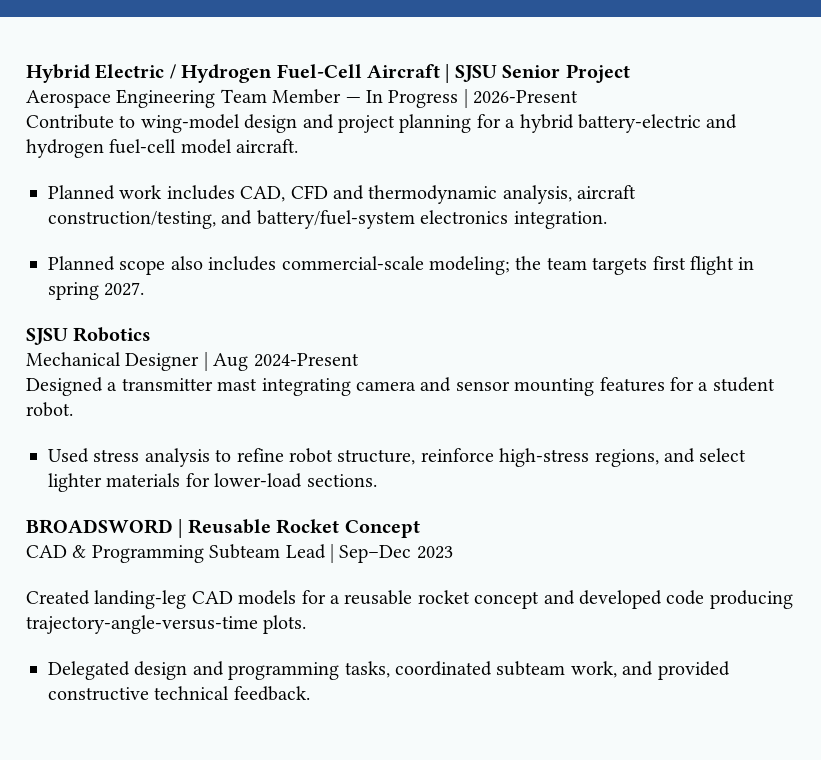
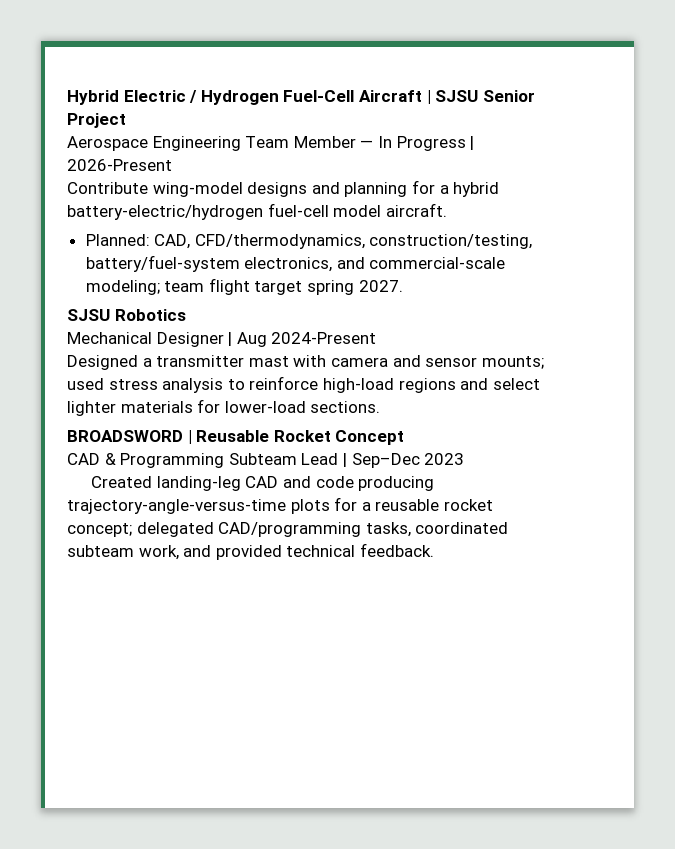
[119,114,395,133] to wing-model design and project -> [152,182,340,197] wing-model designs and
[577,114,738,133] [26,139,104,158] battery-electric and hydrogen -> [67,205,263,220] battery-electric/hydrogen
[48,185,637,204] [48,210,607,229] [48,256,755,275] Planned work includes CAD, CFD and thermodynamic analysis, aircraft construction/testing, and battery/fuel-system electronics integration. // Planned scope also includes commercial-scale modeling; the team targets first flight in -> [85,234,533,249] [85,255,506,272] [85,278,303,295] Planned: CAD, CFD/thermodynamics, construction/testing, battery/fuel-system electronics, and commercial-scale modeling; team flight target
[261,378,351,396] integrating -> [293,355,327,367] with
[514,377,775,396] [26,402,73,417] [48,448,659,467] mounting features for a student robot. // Used stress analysis to refine robot structure, reinforce high-stress regions, -> [481,356,544,369] [67,376,456,393] mounts; used stress analysis to reinforce high-load regions
[238,590,793,609] [26,615,307,634] [48,661,340,680] models for a reusable rocket concept and developed code producing trajectory-angle-versus-time plots. // Delegated design and programming -> [282,476,435,491] [67,497,493,514] [67,522,362,537] and code producing trajectory-angle-versus-time plots for a reusable rocket concept; delegated CAD/programming
[48,687,149,701] constructive -> (282, 552) none

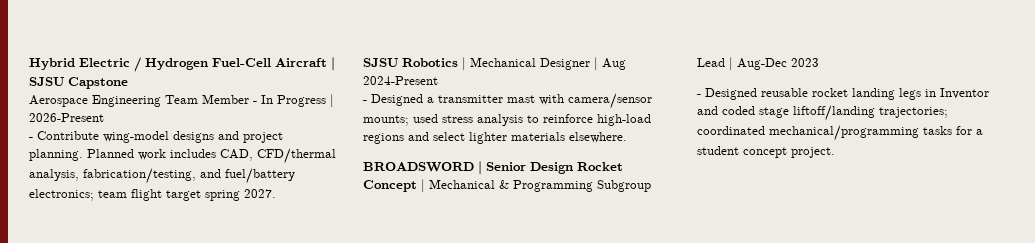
[482,90,535,102] [67,113,126,128] Senior Project -> [68,77,128,89] Capstone
[360,140,374,148] — -> [253,101,257,104] -
(172, 165) none -> [29,137,33,140] -
[344,180,500,197] [67,203,447,220] [85,234,533,249] [85,255,506,272] [85,280,160,295] planning for a hybrid battery-electric/hydrogen fuel-cell model aircraft. // Planned: CAD, CFD/thermodynamics, construction/testing, battery/fuel-system electronics, and commercial-scale modeling; -> [243,132,283,143] [29,148,336,164] [29,168,295,184] [29,189,94,201] project planning. Planned work includes CAD, CFD/thermal analysis, fabrication/testing, and fuel/battery electronics;
(186, 315) // -> [462,57,466,71] |
(377, 338) none -> [363,100,367,103] -
[330,355,478,367] camera and sensor -> [568,93,652,109] camera/sensor
[197,399,381,413] for lower-load sections. -> [569,132,627,143] elsewhere.
[196,430,270,442] Reusable -> [486,162,573,174] Senior Design
[67,453,100,465] // CAD -> [421,179,495,193] | Mechanical
[228,453,297,465] Subteam -> [597,180,651,192] Subgroup
[351,453,420,468] Sep–Dec -> [737,58,787,70] Aug-Dec
[91,476,435,491] [67,497,493,514] [67,522,509,537] [67,543,434,560] Created landing-leg CAD and code producing trajectory-angle-versus-time plots for a reusable rocket concept; delegated CAD/programming tasks, coordinated subteam work, and provided technical feedback. -> [697,88,989,100] [697,105,948,121] [697,125,983,141] [697,146,835,158] - Designed reusable rocket landing legs in Inventor and coded stage liftoff/landing trajectories; coordinated mechanical/programming tasks for a student concept project.

